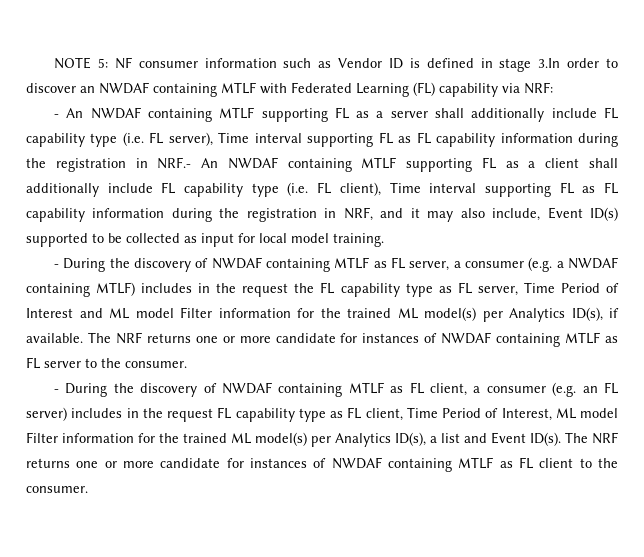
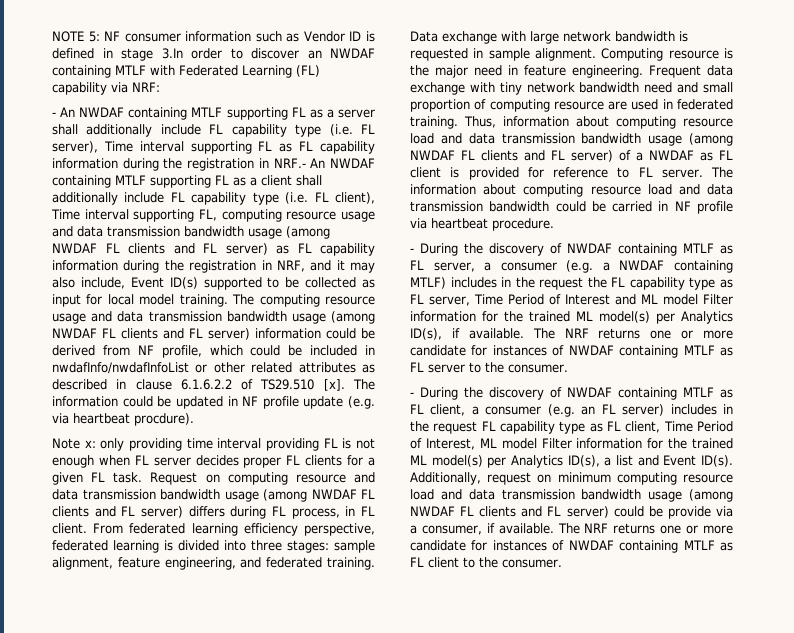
[559,182,574,194] FL -> [198,209,375,222] [52,226,330,239] [52,243,268,255] FL, computing resource usage and data transmission bandwidth usage (among NWDAF FL clients and FL server)
(384, 240) none -> [232,294,375,307] [52,311,375,324] [52,328,375,340] [52,345,375,358] [52,362,375,374] [52,379,375,391] [52,396,375,409] [52,413,194,426] [52,438,376,451] [52,455,375,468] [52,472,375,485] [52,489,375,502] [52,506,375,519] [52,523,375,536] [52,540,375,553] [52,557,376,570] [410,31,688,44] [410,48,733,61] [410,65,733,78] [410,82,733,95] [410,99,733,112] [410,116,733,129] [410,133,733,146] [410,150,733,162] [410,167,733,180] [410,184,733,197] [410,201,733,214] [410,218,554,231] The computing resource usage and data transmission bandwidth usage (among NWDAF FL clients and FL server) information could be derived from NF profile, which could be included in nwdafInfo/nwdafInfoList or other related attributes as described in clause 6.1.6.2.2 of TS29.510 [x]. The information could be updated in NF profile update (e.g. via heartbeat procdure). // Note x: only providing time interval providing FL is not enough when FL server decides proper FL clients for a given FL task. Request on computing resource and data transmission bandwidth usage (among NWDAF FL clients and FL server) differs during FL process, in FL client. From federated learning efficiency perspective, federated learning is divided into three stages: sample alignment, feature engineering, and federated training. Data exchange with large network bandwidth is requested in sample alignment. Computing resource is the major need in feature engineering. Frequent data exchange with tiny network bandwidth need and small proportion of computing resource are used in federated training. Thus, information about computing resource load and data transmission bandwidth usage (among NWDAF FL clients and FL server) of a NWDAF as FL client is provided for reference to FL server. The information about computing resource load and data transmission bandwidth could be carried in NF profile via heartbeat procedure.
(561, 439) none -> [410,472,733,485] [410,489,733,502] [410,506,733,519] [410,523,554,535] Additionally, request on minimum computing resource load and data transmission bandwidth usage (among NWDAF FL clients and FL server) could be provide via a consumer, if available.

